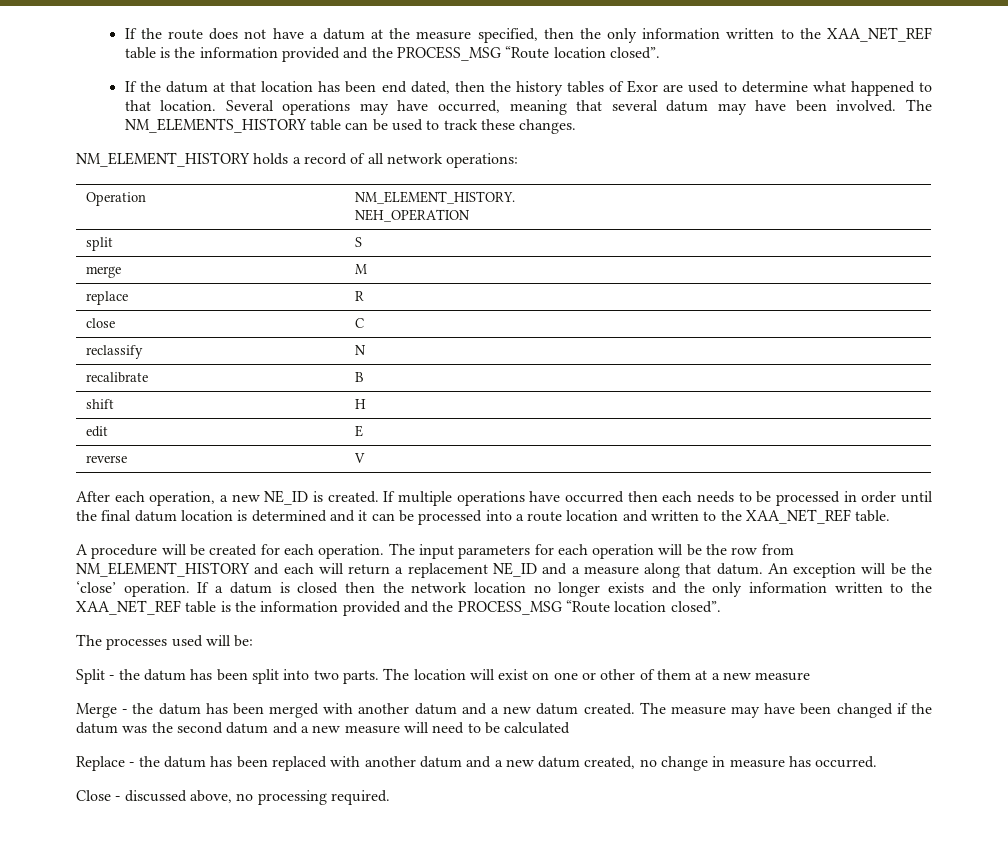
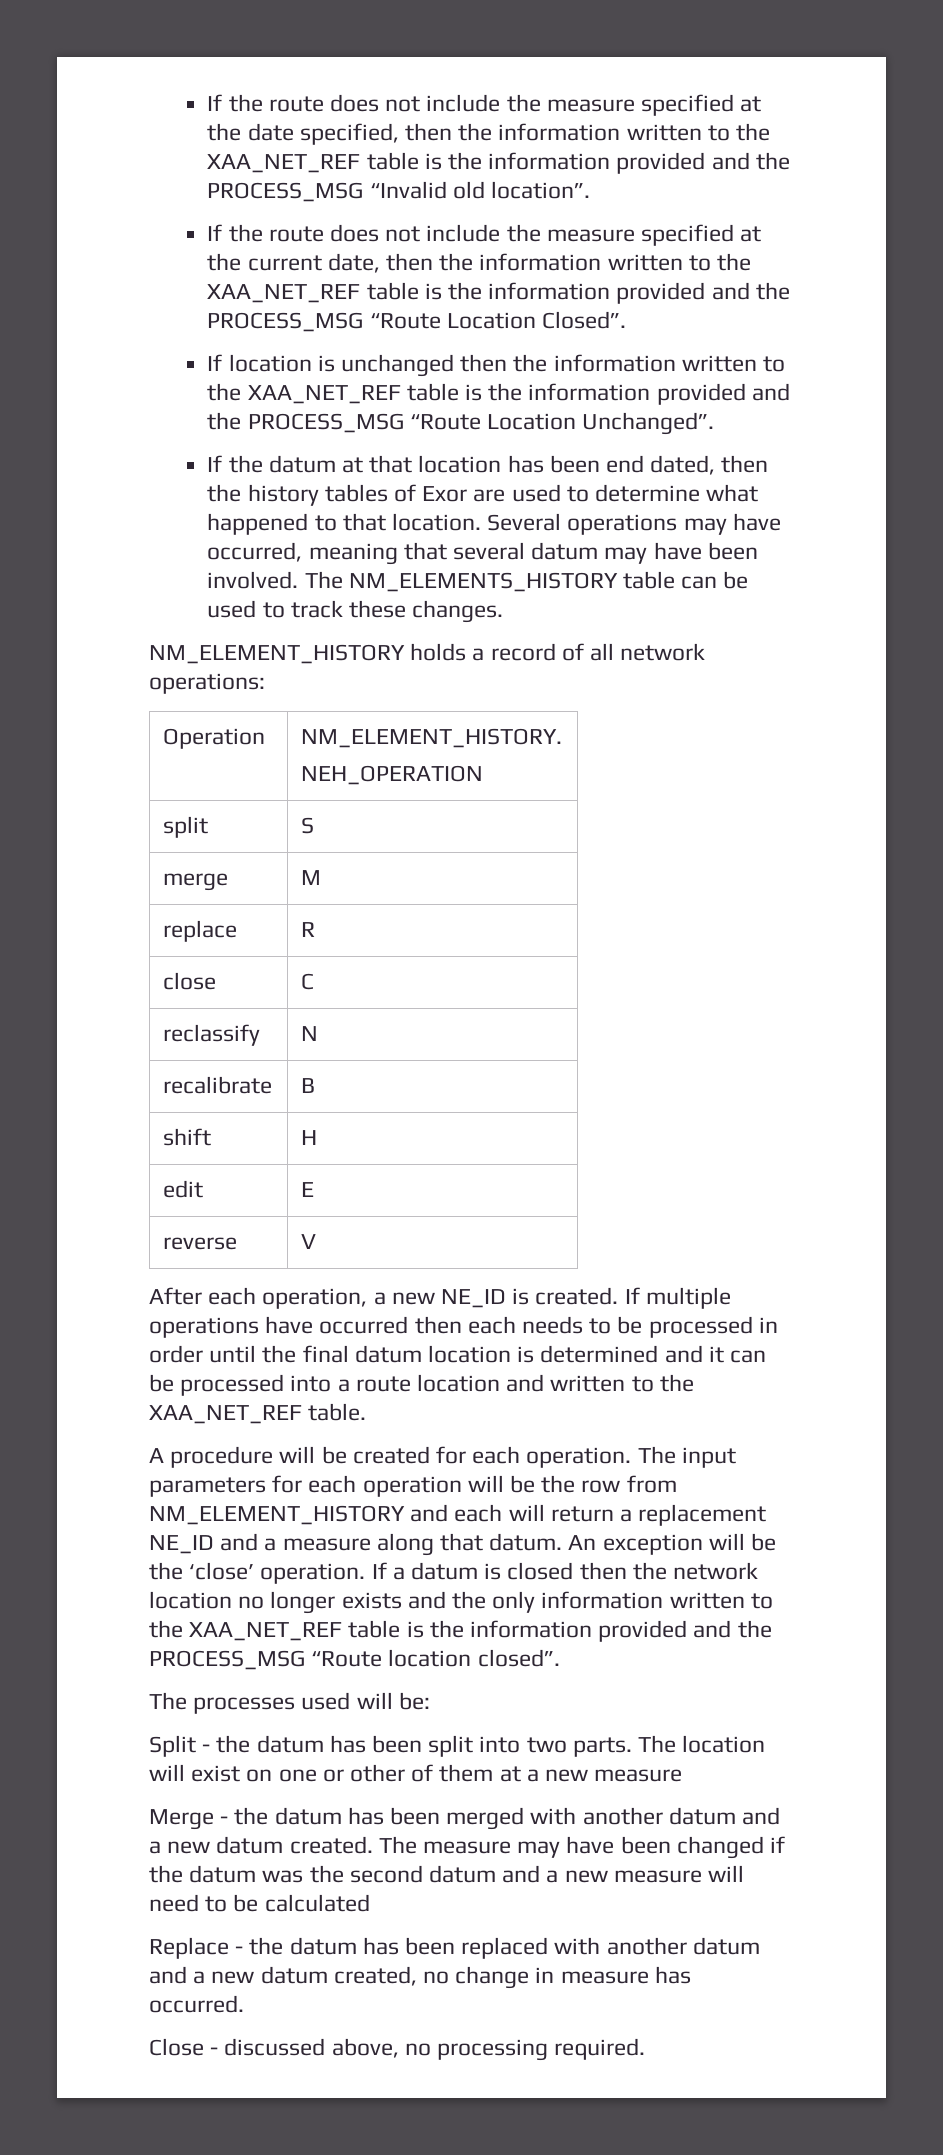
[124,28,472,40] If the route does not have a datum at the measure -> [207,94,762,116] [207,123,294,141] If the route does not include the measure specified at the date
[607,28,638,43] only -> [498,123,771,141] [207,152,790,174] [207,181,591,202] [207,224,762,246] [207,253,474,273] information written to the XAA_NET_REF table is the information provided and the PROCESS_MSG “Invalid old location”. // If the route does not include the measure specified at the current date, then the
[553,47,660,59] location closed”. -> [446,311,627,329] [207,354,786,377] [207,383,790,405] [207,412,715,435] Location Closed”. // If location is unchanged then the information written to the XAA_NET_REF table is the information provided and the PROCESS_MSG “Route Location Unchanged”.

